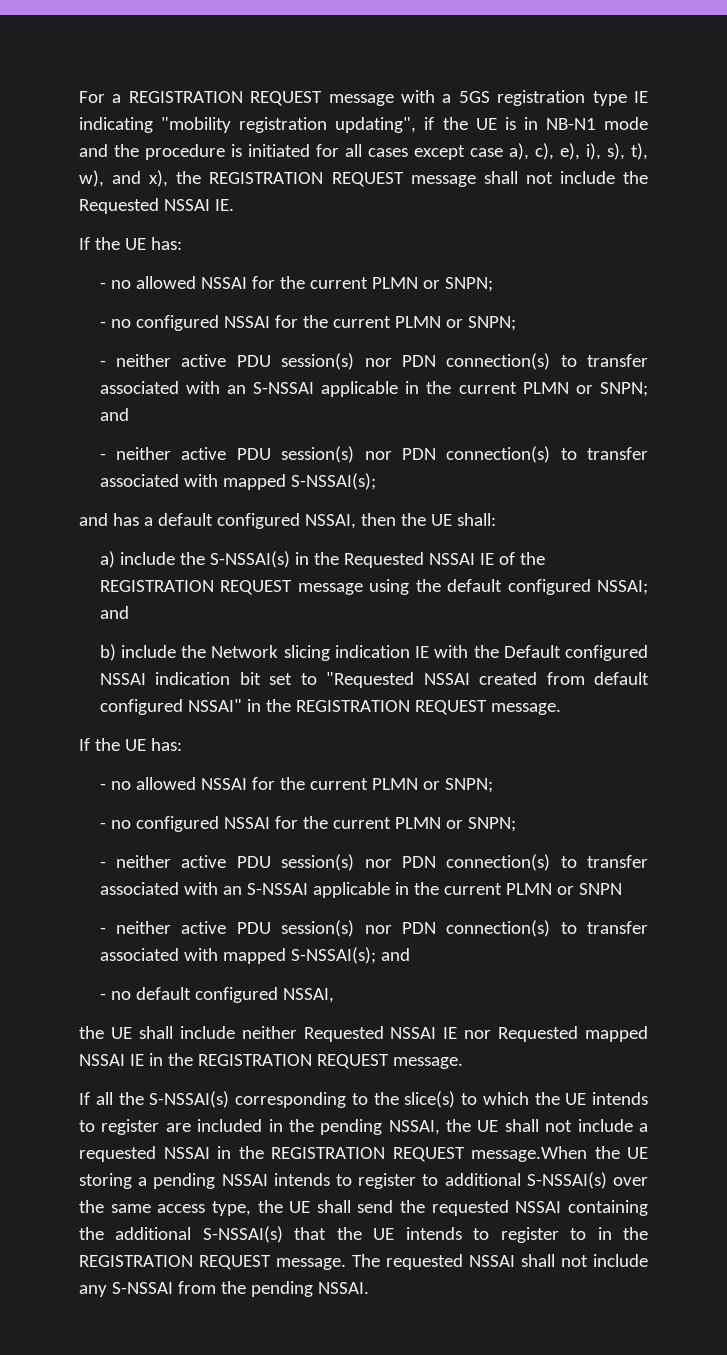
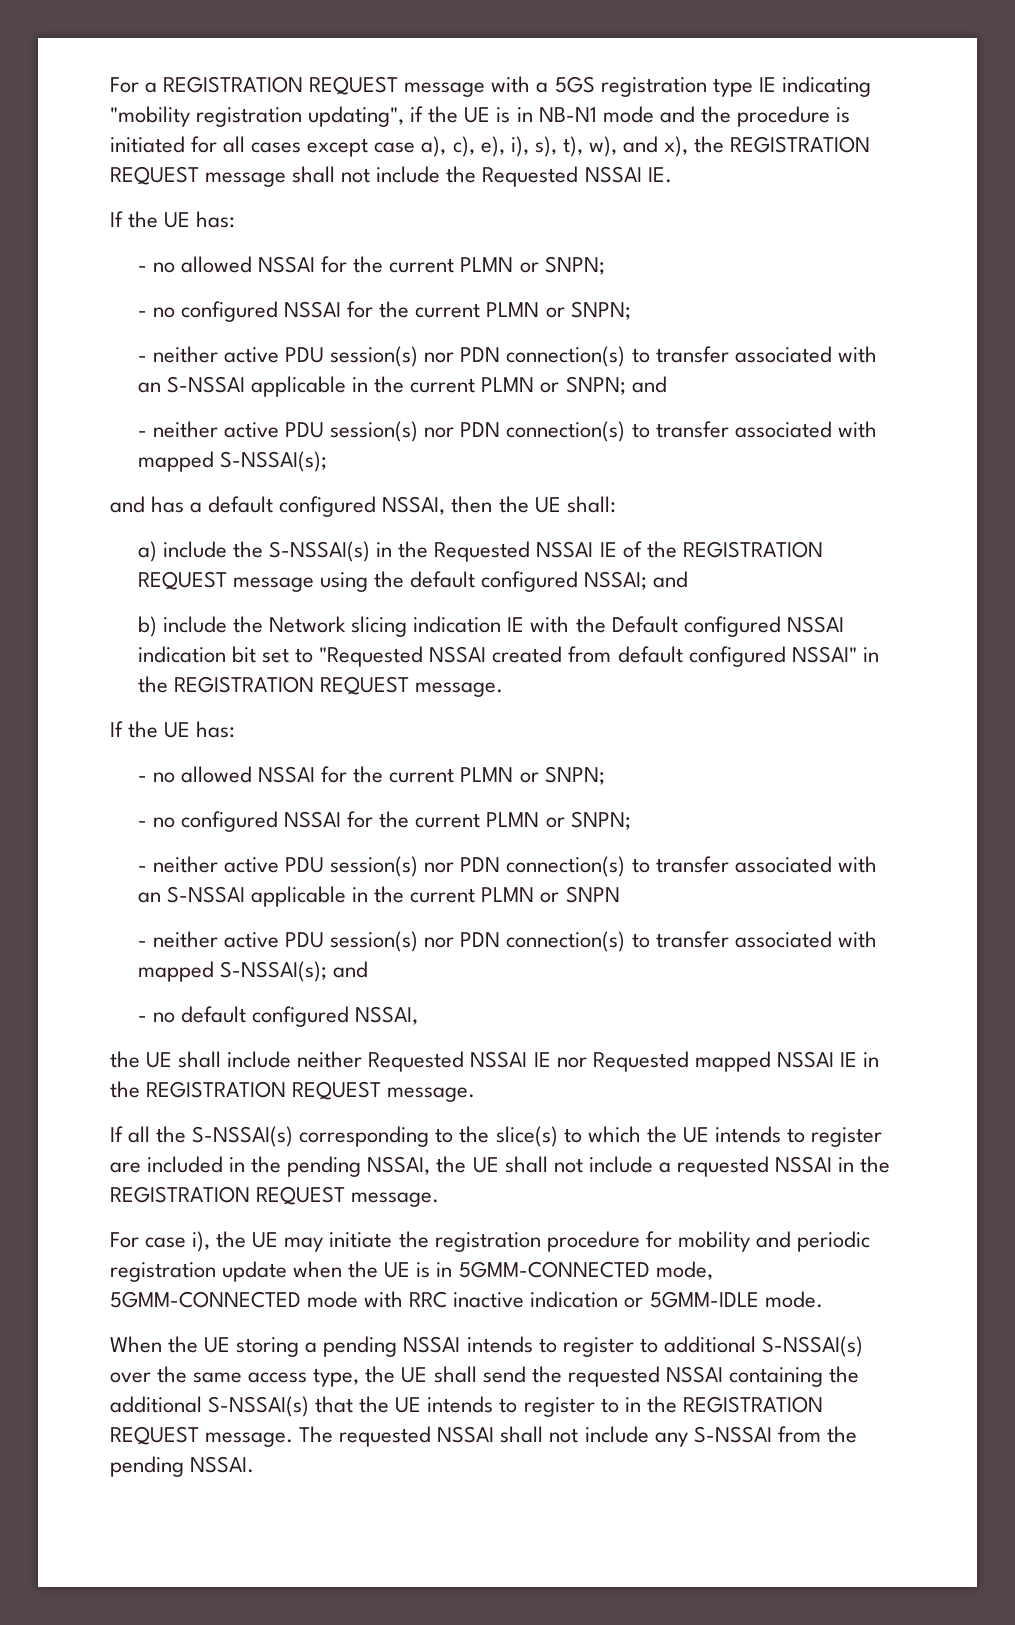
[471,1146,587,1162] message.When -> [351,1192,440,1207] [110,1231,870,1252] [110,1261,713,1282] [110,1291,823,1308] [110,1336,162,1353] message. // For case i), the UE may initiate the registration procedure for mobility and periodic registration update when the UE is in 5GMM-CONNECTED mode, 5GMM-CONNECTED mode with RRC inactive indication or 5GMM-IDLE mode. // When

